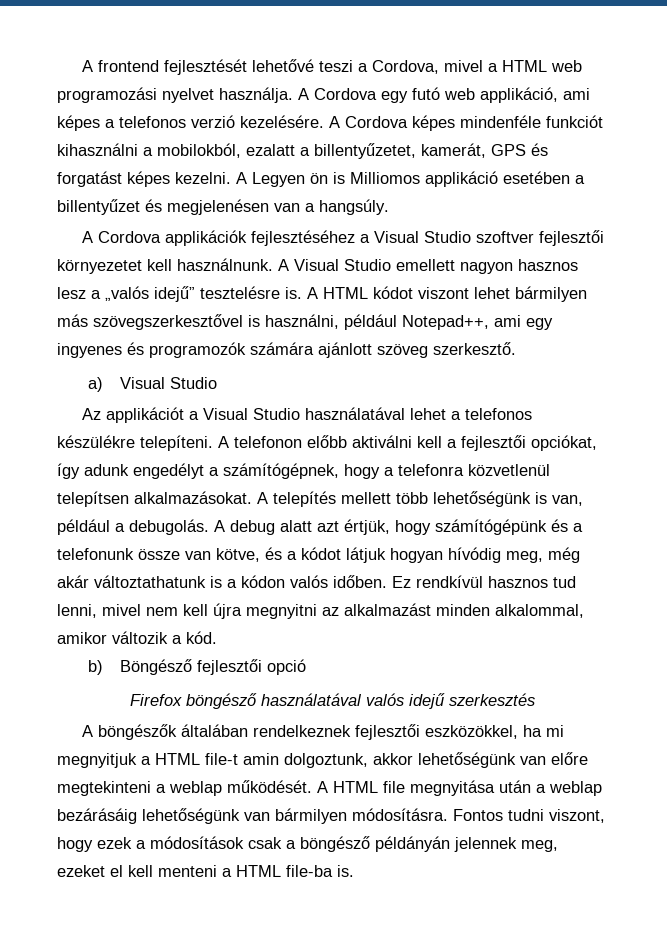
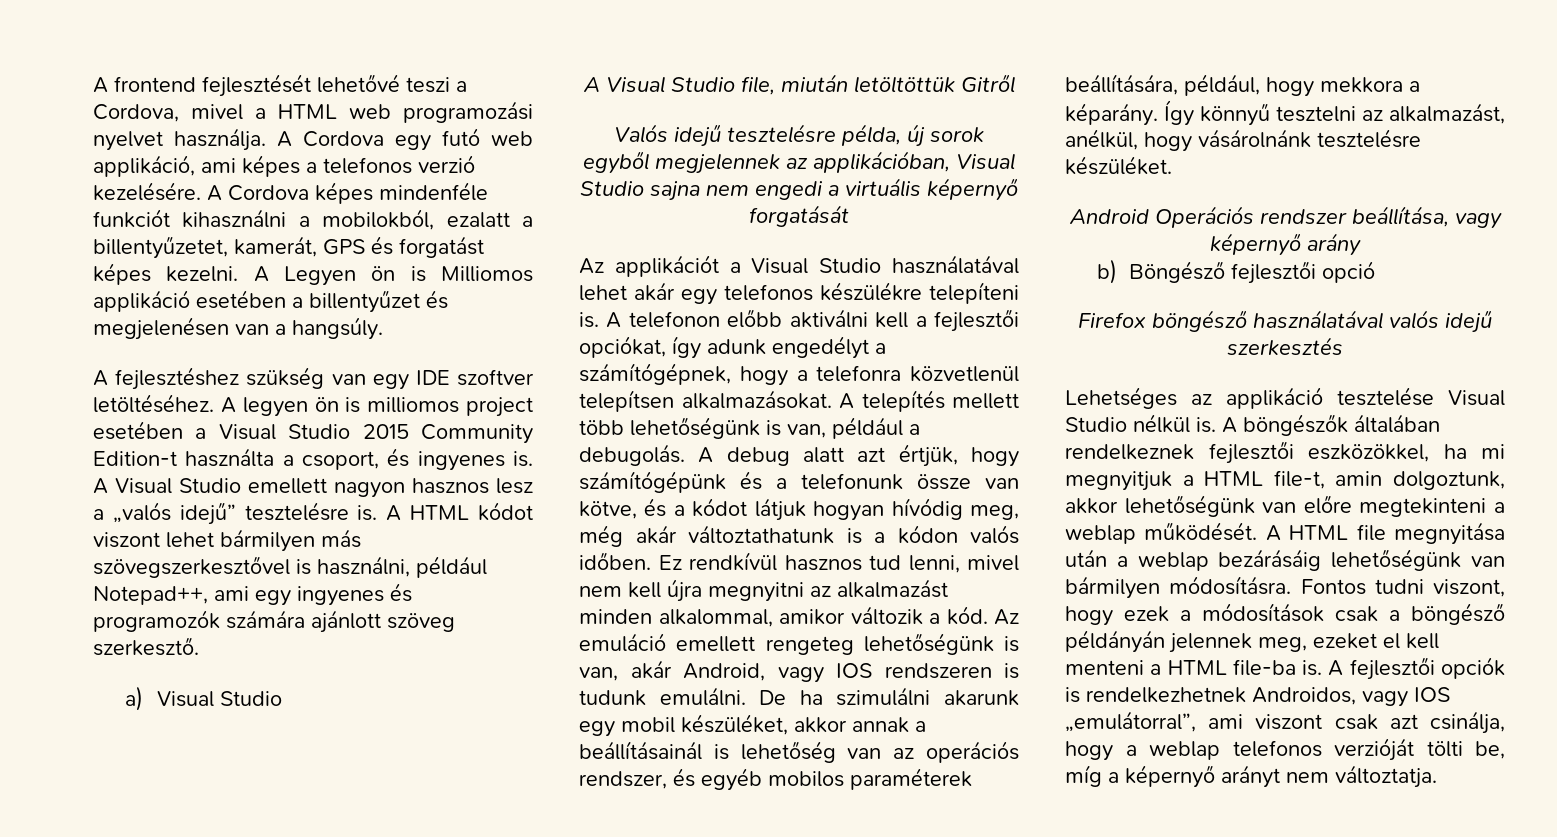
[98,230,605,246] [57,258,273,274] Cordova applikációk fejlesztéséhez a Visual Studio szoftver fejlesztői környezetet kell használnunk. -> [115,367,534,390] [93,394,533,417] [93,421,533,444] [93,448,533,471] fejlesztéshez szükség van egy IDE szoftver letöltéséhez. A legyen ön is milliomos project esetében a Visual Studio 2015 Community Edition-t használta a csoport, és ingyenes is.
(217, 383) none -> [582,74,1015,95] [614,124,984,147] [583,151,1015,174] [580,178,1018,201] [749,205,849,227] // A Visual Studio file, miután letöltöttük Gitről // Valós idejű tesztelésre példa, új sorok egyből megjelennek az applikációban, Visual Studio sajna nem engedi a virtuális képernyő forgatását
[451,408,533,420] [57,435,213,451] a telefonos készülékre telepíteni. -> [634,282,1019,305] [579,312,599,328] akár egy telefonos készülékre telepíteni is.
(217, 637) none -> [994,609,1019,625] [579,633,1019,655] [579,660,1019,683] [579,687,1019,706] [579,714,926,737] [579,741,1019,763] [579,768,972,791] [1065,74,1420,97] [1065,100,1505,126] [1065,129,1421,152] [1065,156,1172,175] [1068,206,1502,229] [1210,233,1361,256] Az emuláció emellett rengeteg lehetőségünk is van, akár Android, vagy IOS rendszeren is tudunk emulálni. De ha szimulálni akarunk egy mobil készüléket, akkor annak a beállításainál is lehetőség van az operációs rendszer, és egyéb mobilos paraméterek beállítására, például, hogy mekkora a képarány. Így könnyű tesztelni az alkalmazást, anélkül, hogy vásárolnánk tesztelésre készüléket. // Android Operációs rendszer beállítása, vagy képernyő arány
(535, 699) none -> [1065,387,1505,409] [1065,414,1216,433] Lehetséges az applikáció tesztelése Visual Studio nélkül is.
[205,753,238,765] file-t -> [1273,470,1325,489] file-t,
(354, 871) none -> [1328,657,1505,680] [1065,687,1450,707] [1065,711,1505,734] [1065,738,1505,761] [1065,765,1437,788] A fejlesztői opciók is rendelkezhetnek Androidos, vagy IOS „emulátorral”, ami viszont csak azt csinálja, hogy a weblap telefonos verzióját tölti be, míg a képernyő arányt nem változtatja.

